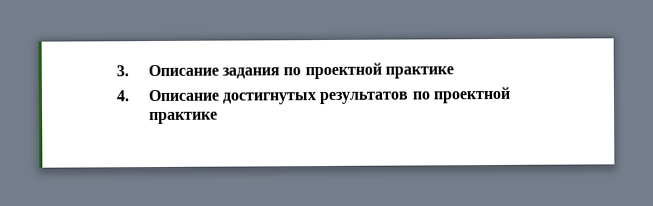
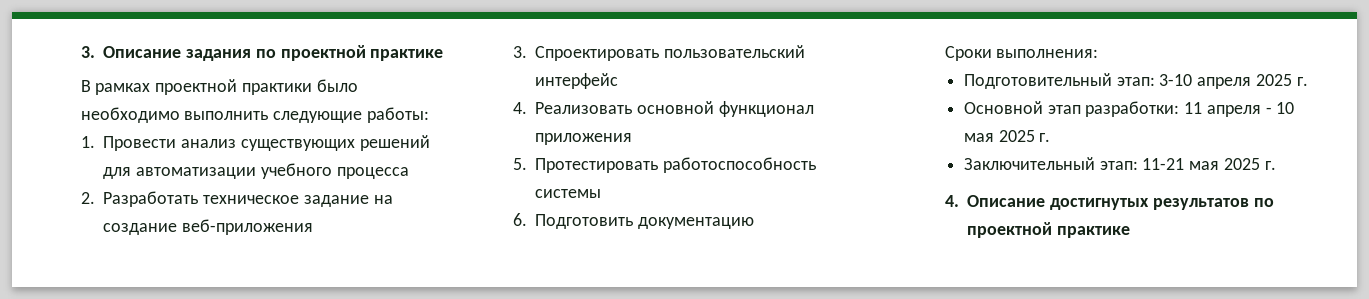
(454, 72) none -> [80,79,358,95] [80,107,429,123] [80,135,430,151] [103,163,409,179] [80,191,393,207] [103,219,314,235] [512,45,806,61] [535,73,619,89] [512,101,814,117] [535,133,633,145] [512,157,817,173] [535,189,602,198] [512,213,755,229] [944,46,1099,61] [963,73,1308,89] [963,101,1295,117] [963,130,1051,142] [963,157,1276,170] // В рамках проектной практики было необходимо выполнить следующие работы: // 1. Провести анализ существующих решений для автоматизации учебного процесса // 2. Разработать техническое задание на создание веб-приложения // 3. Спроектировать пользовательский интерфейс // 4. Реализовать основной функционал приложения // 5. Протестировать работоспособность системы // 6. Подготовить документацию // Сроки выполнения: // Подготовительный этап: 3-10 апреля 2025 г. // Основной этап разработки: 11 апреля - 10 мая 2025 г. // Заключительный этап: 11-21 мая 2025 г.

